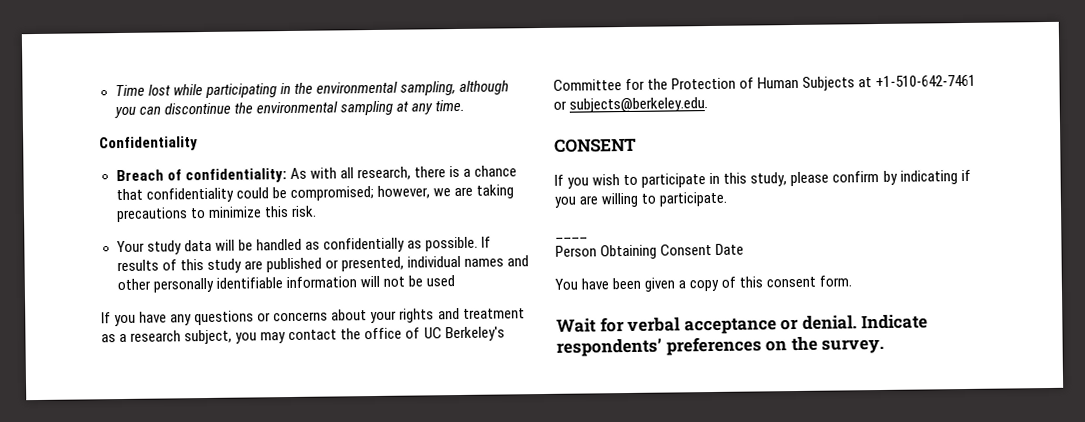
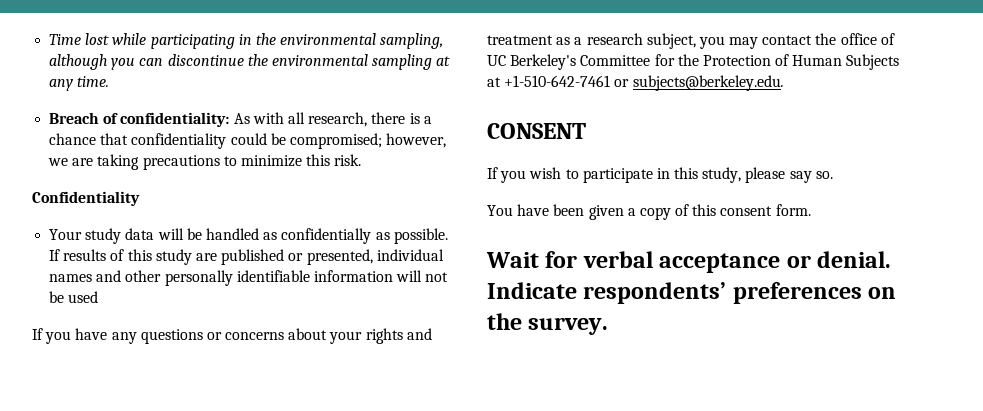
[99,136,198,152] // Confidentiality -> (110, 81) none
(317, 211) none -> [32,191,140,206] // Confidentiality
[832,169,971,185] [554,191,728,208] [555,237,588,240] [555,243,745,260] confirm by indicating if you are willing to participate. // ____ // Person Obtaining Consent Date -> [789,171,833,183] say so.

